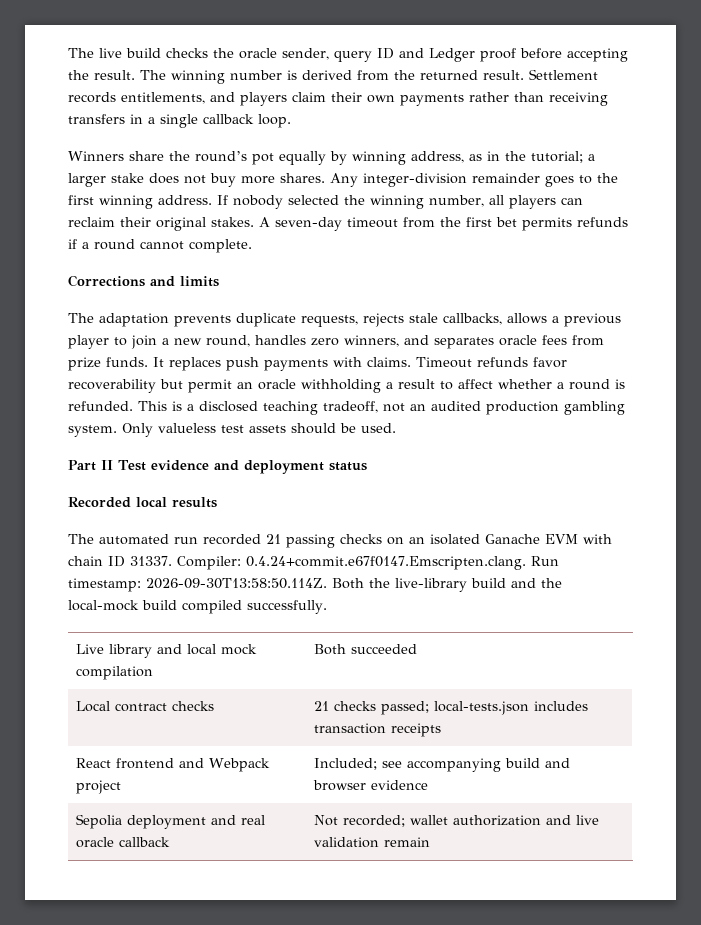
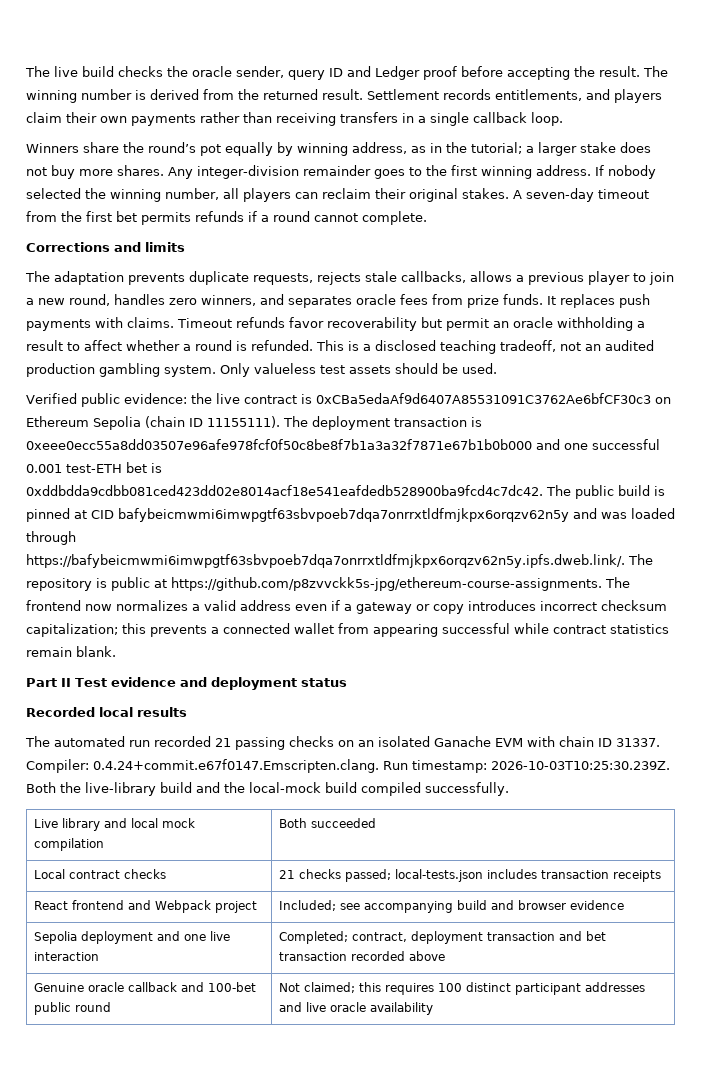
(396, 428) none -> [26,393,671,407] [26,416,482,430] [26,439,660,450] [26,462,162,473] [26,485,665,499] [26,508,675,522] [26,531,76,545] [26,554,653,568] [26,577,630,591] [26,600,667,614] [26,623,669,637] [26,646,116,657] // Verified public evidence: the live contract is 0xCBa5edaAf9d6407A85531091C3762Ae6bfCF30c3 on Ethereum Sepolia (chain ID 11155111). The deployment transaction is 0xeee0ecc55a8dd03507e96afe978fcf0f50c8be8f7b1a3a32f7871e67b1b0b000 and one successful 0.001 test-ETH bet is 0xddbdda9cdbb081ced423dd02e8014acf18e541eafdedb528900ba9fcd4c7dc42. The public build is pinned at CID bafybeicmwmi6imwpgtf63sbvpoeb7dqa7onrrxtldfmjkpx6orqzv62n5y and was loaded through https://bafybeicmwmi6imwpgtf63sbvpoeb7dqa7onrrxtldfmjkpx6orqzv62n5y.ipfs.dweb.link/. The repository is public at https://github.com/p8zvvckk5s-jpg/ethereum-course-assignments. The frontend now normalizes a valid address even if a gateway or copy introduces incorrect checksum capitalization; this prevents a connected wallet from appearing successful while contract statistics remain blank.
[146,578,327,589] 2026-09-30T13:58:50.114Z. -> [491,761,670,770] 2026-10-03T10:25:30.239Z.
[240,815,265,825] [75,837,170,848] [313,815,599,827] [313,837,430,848] real oracle callback | Not recorded; wallet authorization and live validation remain -> [184,931,231,941] [34,952,100,961] [279,931,607,944] [279,951,446,961] [34,982,257,992] [34,1002,112,1015] [279,982,646,995] [279,1002,434,1015] one live interaction | Completed; contract, deployment transaction and bet transaction recorded above // Genuine oracle callback and 100-bet public round | Not claimed; this requires 100 distinct participant addresses and live oracle availability

